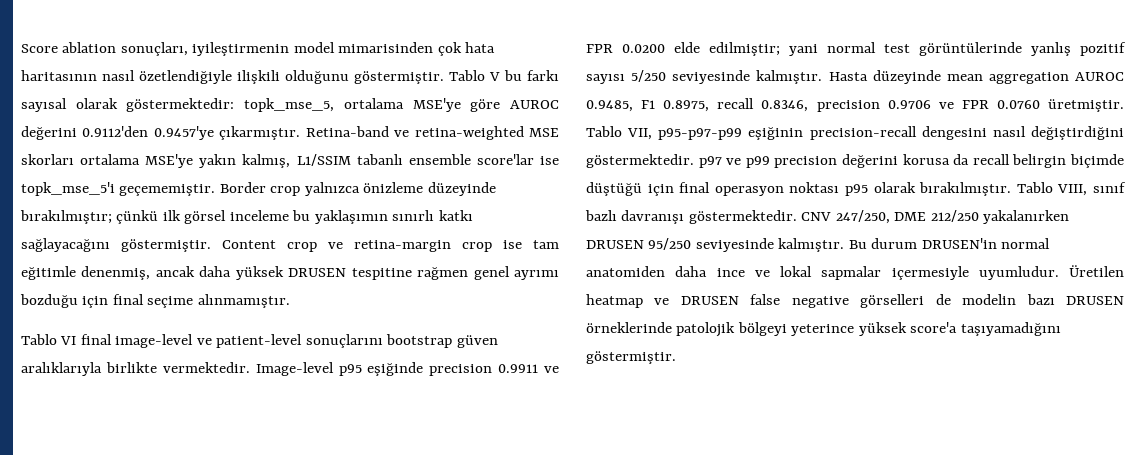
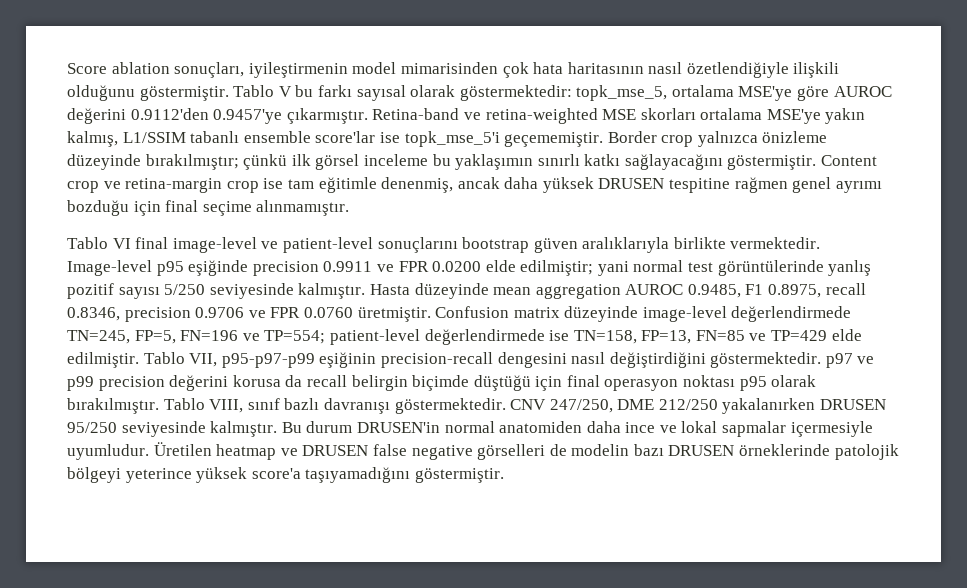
(1124, 105) none -> [435,306,852,322] [67,329,862,345] [67,352,139,368] Confusion matrix düzeyinde image-level değerlendirmede TN=245, FP=5, FN=196 ve TP=554; patient-level değerlendirmede ise TN=158, FP=13, FN=85 ve TP=429 elde edilmiştir.

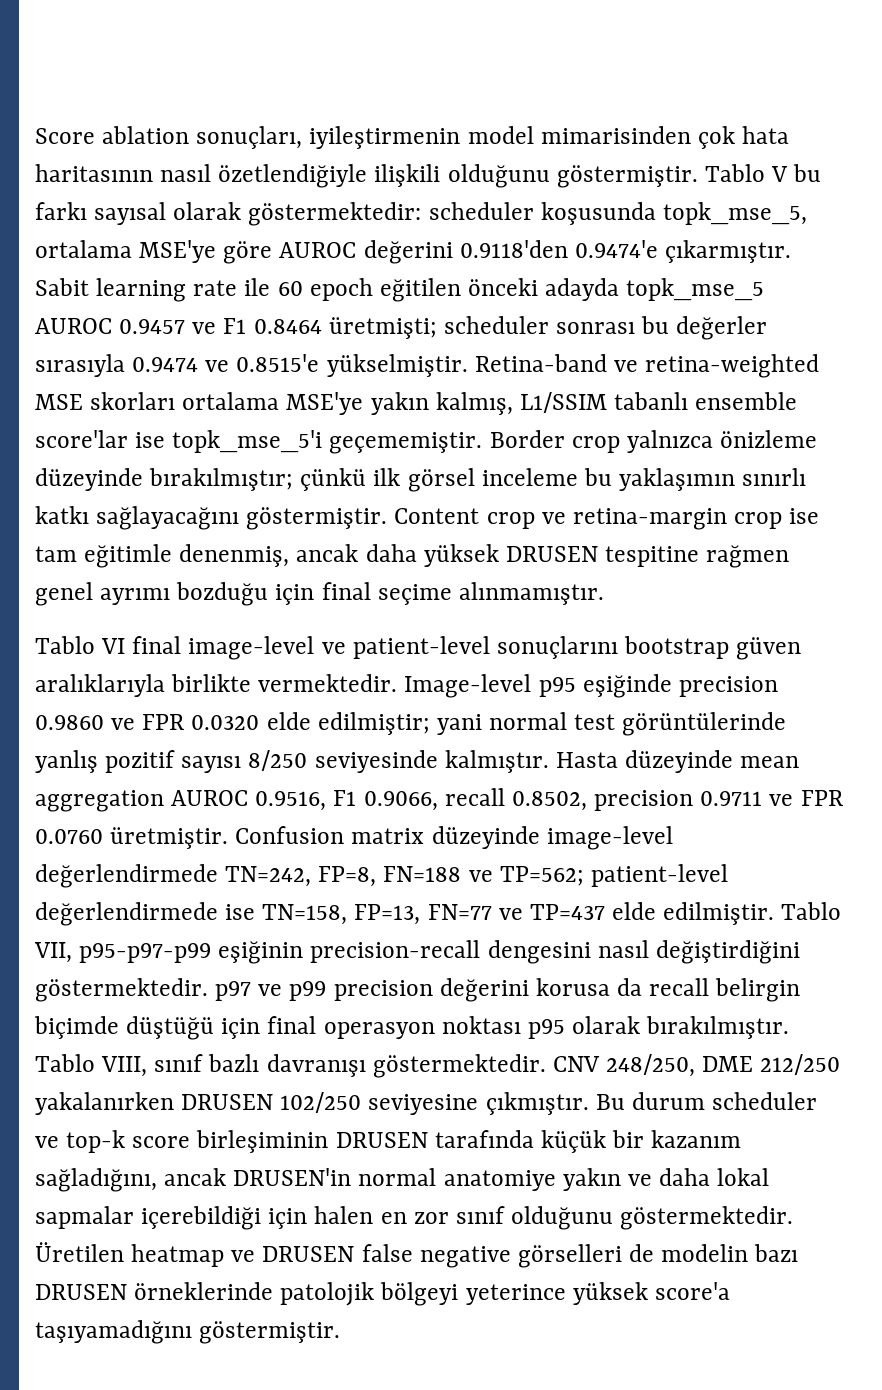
(572, 93) none -> [428,202,656,225] scheduler koşusunda
[130,108,368,124] 0.9112'den 0.9457'ye çıkarmıştır. -> [459,240,792,263] [35,278,765,302] [35,316,768,340] [35,354,468,377] 0.9118'den 0.9474'e çıkarmıştır. Sabit learning rate ile 60 epoch eğitilen önceki adayda topk_mse_5 AUROC 0.9457 ve F1 0.8464 üretmişti; scheduler sonrası bu değerler sırasıyla 0.9474 ve 0.8515'e yükselmiştir.
[323,261,482,272] 0.9911 ve FPR 0.0200 -> [35,714,260,730] 0.9860 ve FPR 0.0320
[164,284,206,295] 5/250 -> [248,750,308,771] 8/250
[687,283,866,298] [67,307,245,322] 0.9485, F1 0.8975, recall 0.8346, precision 0.9706 -> [255,788,763,811] 0.9516, F1 0.9066, recall 0.8502, precision 0.9711
[67,330,326,344] TN=245, FP=5, FN=196 ve TP=554; -> [225,866,584,887] TN=242, FP=8, FN=188 ve TP=562;
[695,330,828,341] FN=85 ve TP=429 -> [427,904,605,920] FN=77 ve TP=437
[549,399,613,413] 247/250, -> [606,1054,696,1077] 248/250,
[67,421,873,437] [67,444,149,460] 95/250 seviyesinde kalmıştır. Bu durum DRUSEN'in normal anatomiden daha ince ve lokal sapmalar içermesiyle uyumludur. -> [280,1092,818,1115] [35,1130,742,1153] [35,1168,770,1192] [35,1206,794,1230] 102/250 seviyesine çıkmıştır. Bu durum scheduler ve top-k score birleşiminin DRUSEN tarafında küçük bir kazanım sağladığını, ancak DRUSEN'in normal anatomiye yakın ve daha lokal sapmalar içerebildiği için halen en zor sınıf olduğunu göstermektedir.

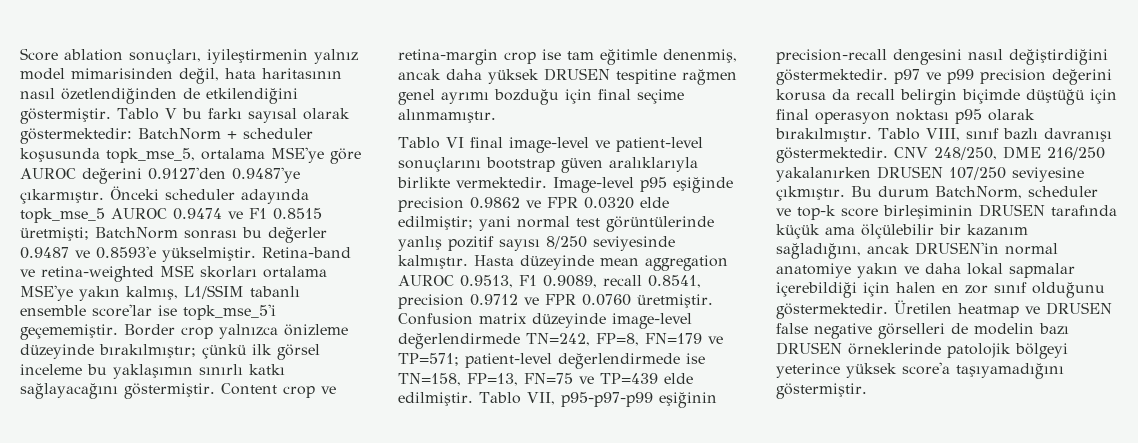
(461, 137) none -> [314,49,358,64] yalnız
[697,126,735,149] çok -> [179,68,219,84] değil,
[218,164,550,188] özetlendiğiyle ilişkili olduğunu -> [61,88,298,104] özetlendiğinden de etkilendiğini
(422, 214) none -> [138,128,237,140] BatchNorm +
[459,240,792,263] [35,278,620,302] 0.9118'den 0.9474'e çıkarmıştır. Sabit learning rate ile 60 epoch eğitilen önceki adayda -> [148,167,300,183] [20,186,309,204] 0.9127'den 0.9487'ye çıkarmıştır. Önceki scheduler adayında
[119,319,186,334] 0.9457 -> [173,208,222,220] 0.9474
[253,316,768,340] [35,354,320,377] 0.8464 üretmişti; scheduler sonrası bu değerler sırasıyla 0.9474 ve 0.8515'e -> [273,208,322,220] [20,227,327,243] [20,246,156,259] 0.8515 üretmişti; BatchNorm sonrası bu değerler 0.9487 ve 0.8593'e
[35,715,104,730] 0.9860 -> [470,197,520,209] 0.9862
[255,788,763,811] 0.9516, F1 0.9066, recall 0.8502, precision 0.9711 -> [460,275,701,288] [398,294,518,309] 0.9513, F1 0.9089, recall 0.8541, precision 0.9712
[383,866,584,886] FN=188 ve TP=562; -> [645,333,723,344] [398,353,459,366] FN=179 ve TP=571;
[427,904,605,920] FN=77 ve TP=437 -> [524,373,658,384] FN=75 ve TP=439
[760,1054,841,1075] 212/250 -> [1046,147,1105,160] 216/250
[280,1092,362,1113] 102/250 -> [949,167,1006,180] 107/250
(705, 1101) none -> [934,186,1022,199] BatchNorm,
(606, 1141) none -> [825,224,934,239] ama ölçülebilir

